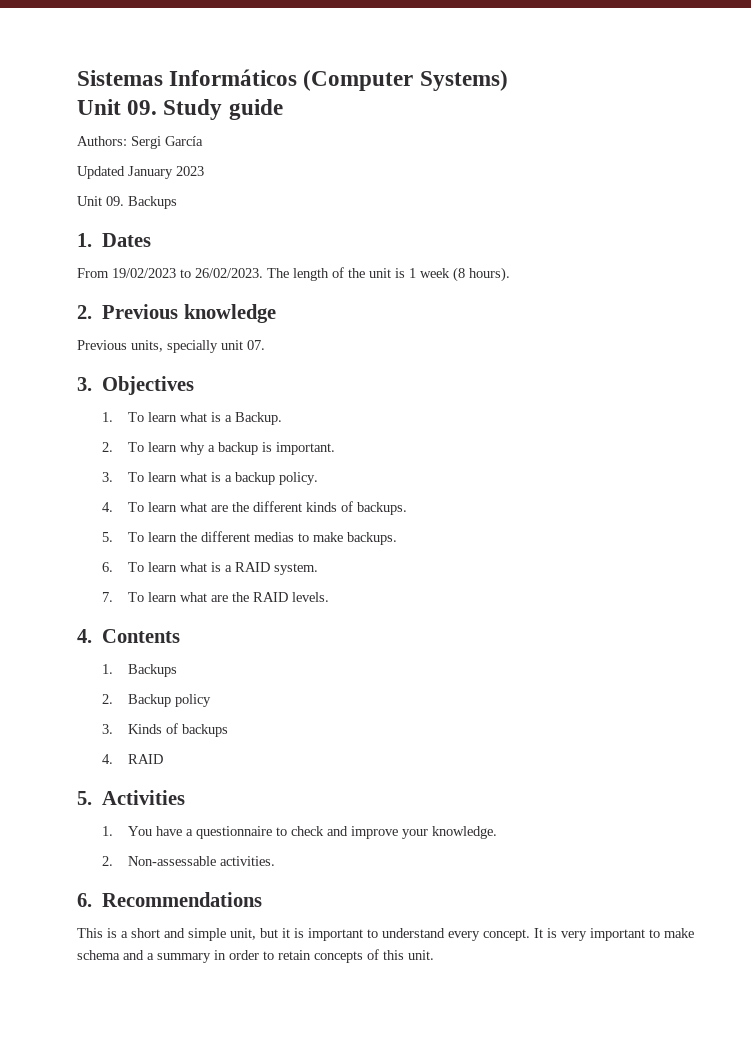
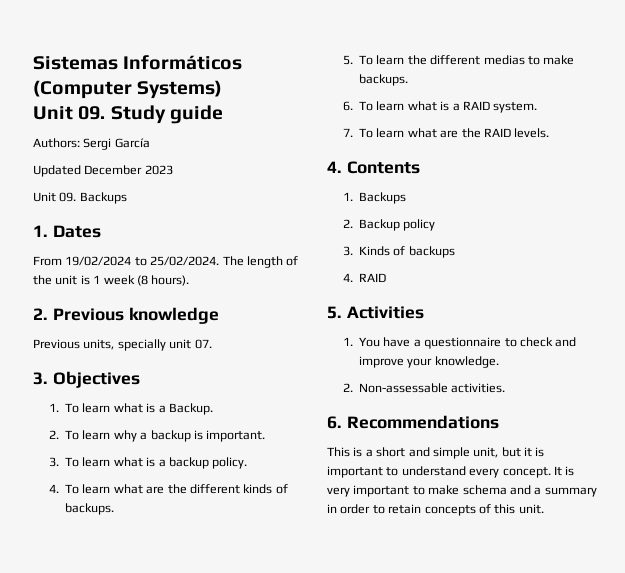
[128,166,173,179] January -> [84,165,143,175] December
[112,268,263,278] 19/02/2023 to 26/02/2023. -> [65,256,220,266] 19/02/2024 to 25/02/2024.

